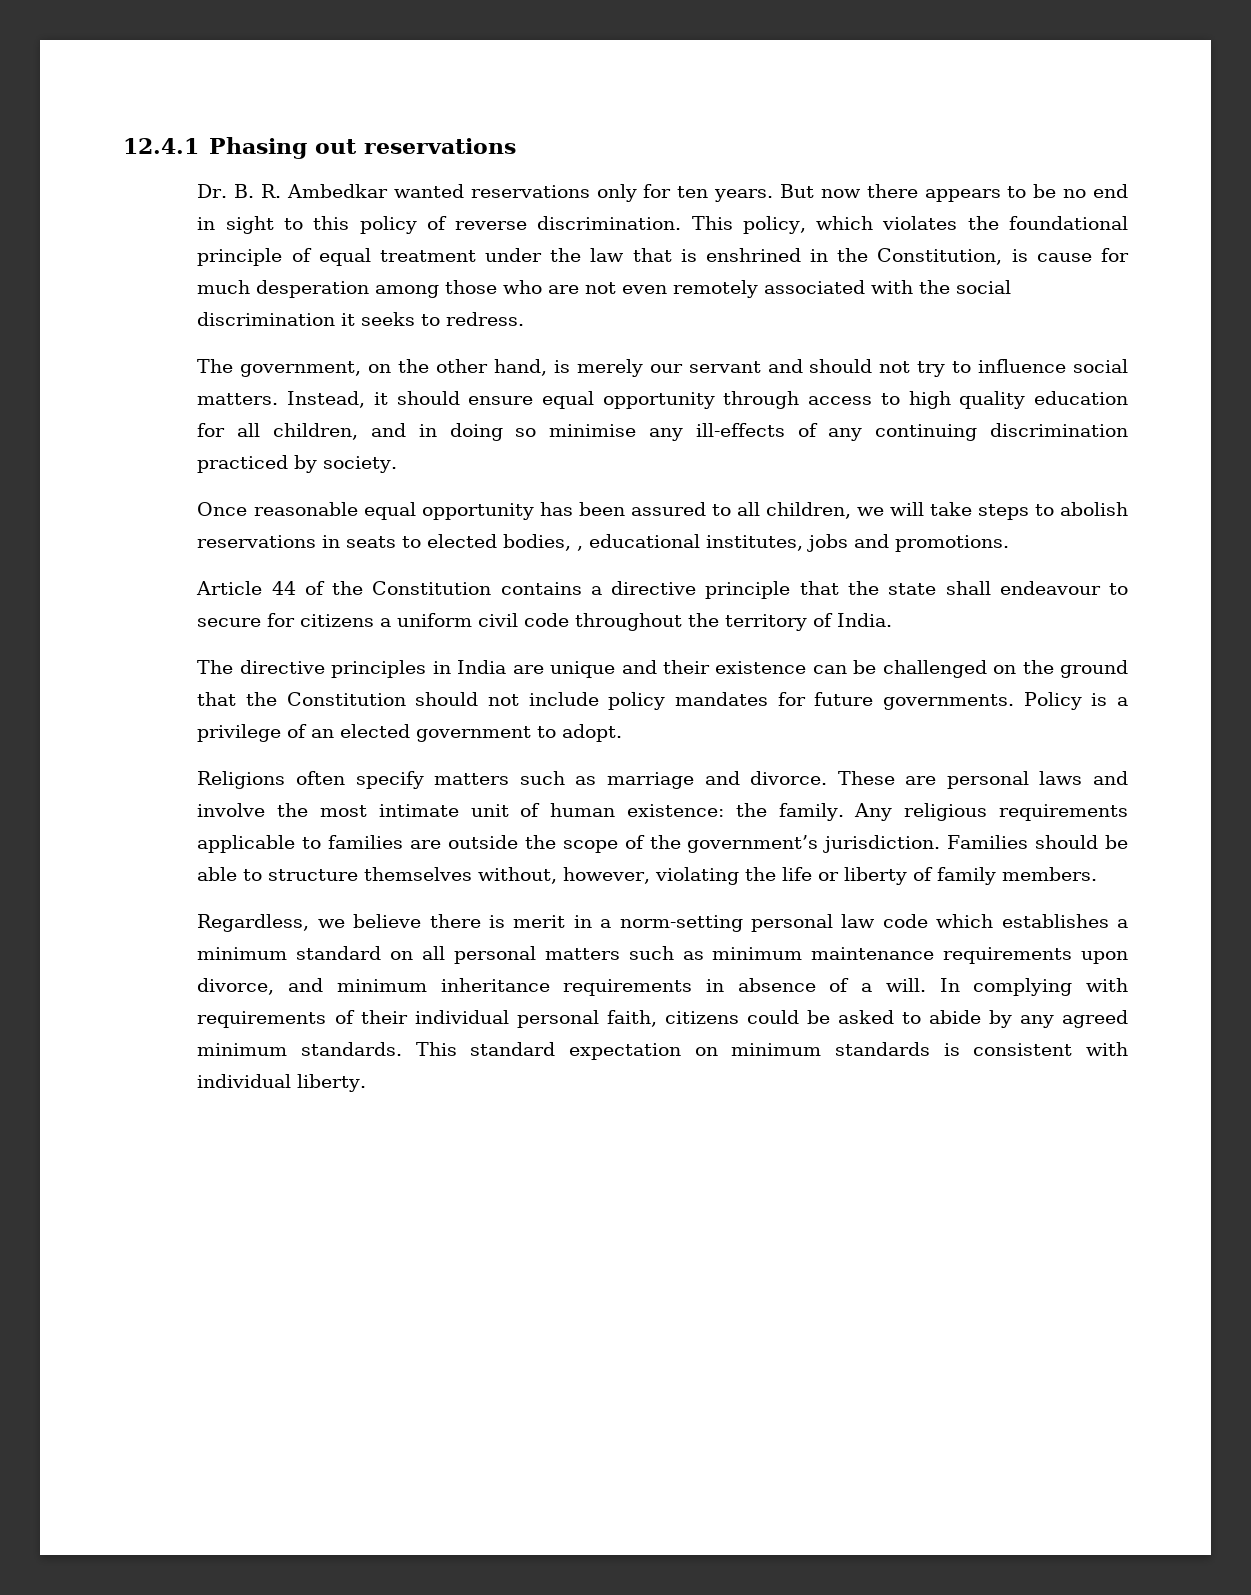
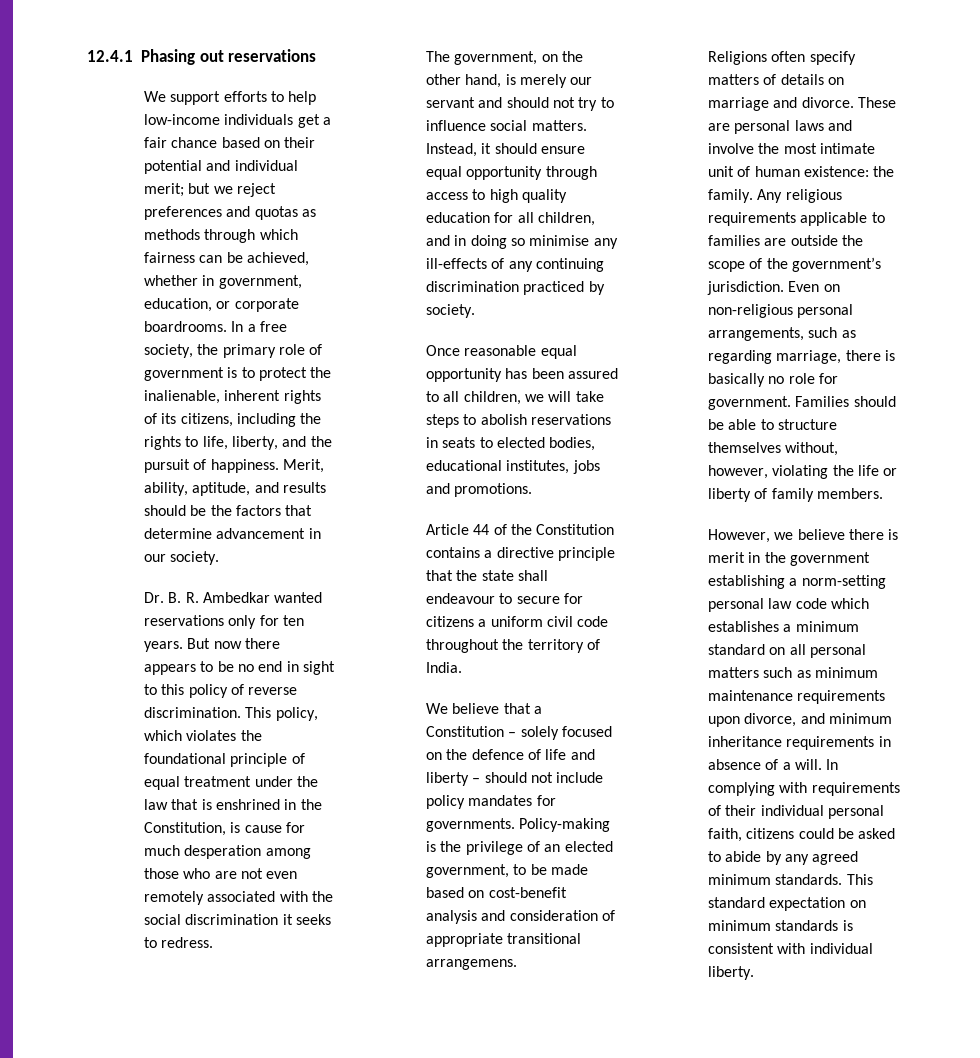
(516, 146) none -> [143,91,317,105] [143,114,331,128] [143,137,316,148] [143,160,298,174] [143,183,276,197] [143,206,316,220] [143,229,298,243] [143,252,309,266] [143,275,302,289] [143,298,299,312] [143,321,287,332] [143,344,323,358] [143,367,332,381] [143,390,321,404] [143,413,322,427] [143,436,332,450] [143,459,324,473] [143,482,326,496] [143,505,313,516] [143,528,321,539] [143,551,220,565] // We support efforts to help low-income individuals get a fair chance based on their potential and individual merit; but we reject preferences and quotas as methods through which fairness can be achieved, whether in government, education, or corporate boardrooms. In a free society, the primary role of government is to protect the inalienable, inherent rights of its citizens, including the rights to life, liberty, and the pursuit of happiness. Merit, ability, aptitude, and results should be the factors that determine advancement in our society.
[577,546,584,551] , -> (596, 444) none
[197,660,1128,678] [197,692,406,706] The directive principles in India are unique and their existence can be challenged on the ground that the Constitution -> [425,703,542,714] [425,726,612,740] [425,749,595,760] [425,772,481,786] We believe that a Constitution – solely focused on the defence of life and liberty –
[814,692,1128,710] [197,724,623,742] future governments. Policy is a privilege of an elected government to adopt. -> [425,818,611,832] [425,841,613,855] [425,864,588,878] [425,887,567,898] [425,910,615,924] [425,933,582,947] [425,959,517,970] governments. Policy-making is the privilege of an elected government, to be made based on cost-benefit analysis and consideration of appropriate transitional arrangemens.
[519,771,597,785] such as -> [763,74,844,85] of details on
(941, 844) none -> [788,281,840,292] [707,304,854,318] [707,327,856,341] [707,350,895,364] [707,373,838,387] [707,396,791,410] Even on non-religious personal arrangements, such as regarding marriage, there is basically no role for government.
[197,914,310,932] Regardless, -> [707,529,770,543] However,
(592, 921) none -> [764,552,870,566] [707,575,785,589] the government establishing

